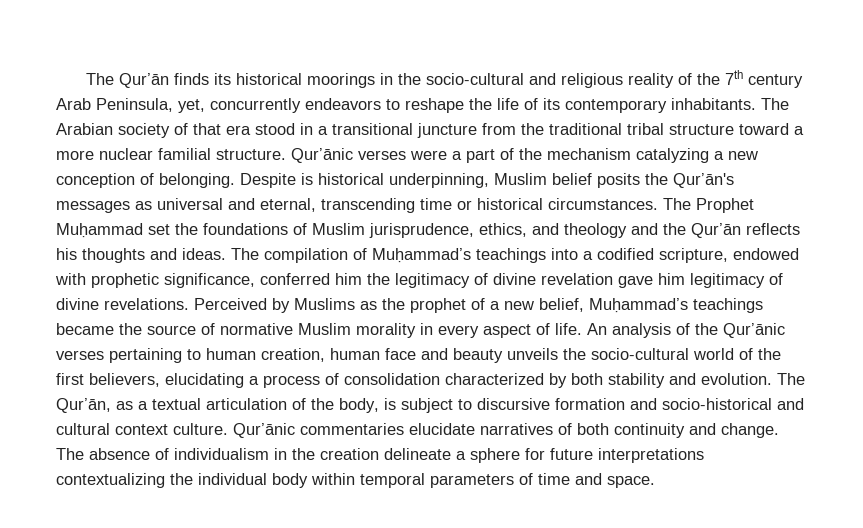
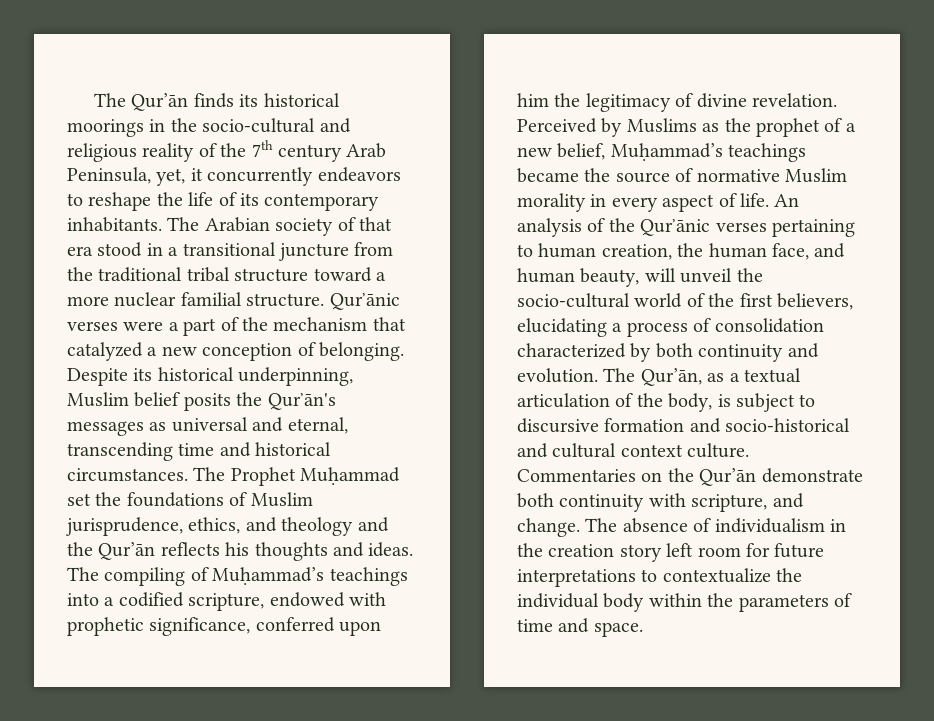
(205, 106) none -> [190,168,203,181] it
[636,148,709,163] catalyzing -> [372,317,406,331] [67,342,143,361] that catalyzed
[301,173,313,185] is -> [133,368,153,381] its
[457,200,472,210] or -> [219,442,251,457] and
[264,248,348,263] compilation -> [104,567,186,586] compiling
(330, 279) none -> [339,621,382,636] upon
[541,273,783,288] [56,298,189,310] revelation gave him legitimacy of divine revelations. -> [752,93,837,107] revelation.
[330,348,558,363] human face and beauty unveils -> [677,243,846,260] [517,268,733,287] the human face, and human beauty, will unveil
[608,373,665,388] stability -> [698,344,784,362] continuity
[233,423,685,438] Qur’ānic commentaries elucidate narratives of both continuity -> [517,468,863,486] [517,493,768,512] Commentaries on the Qur’ān demonstrate both continuity with scripture,
[384,448,520,463] delineate a sphere -> [619,543,741,562] story left room
[56,473,165,488] contextualizing -> [641,568,771,583] to contextualize
[360,473,425,488] temporal -> [707,593,734,607] the

